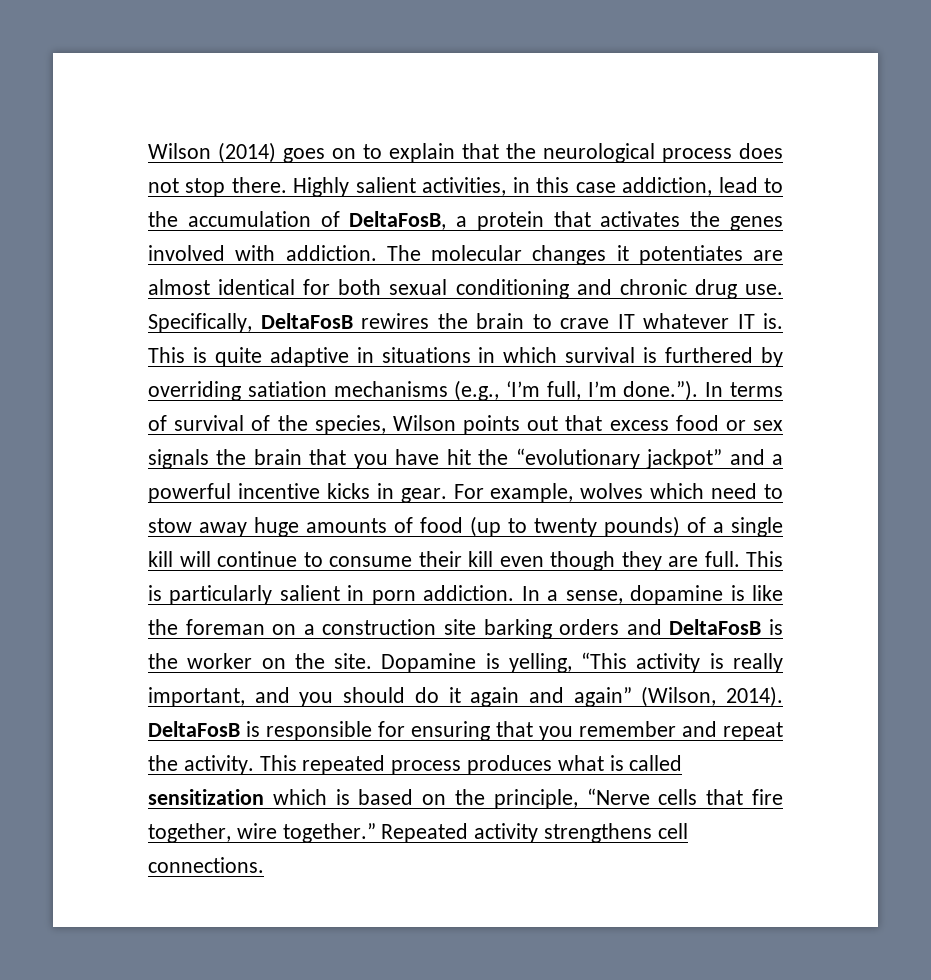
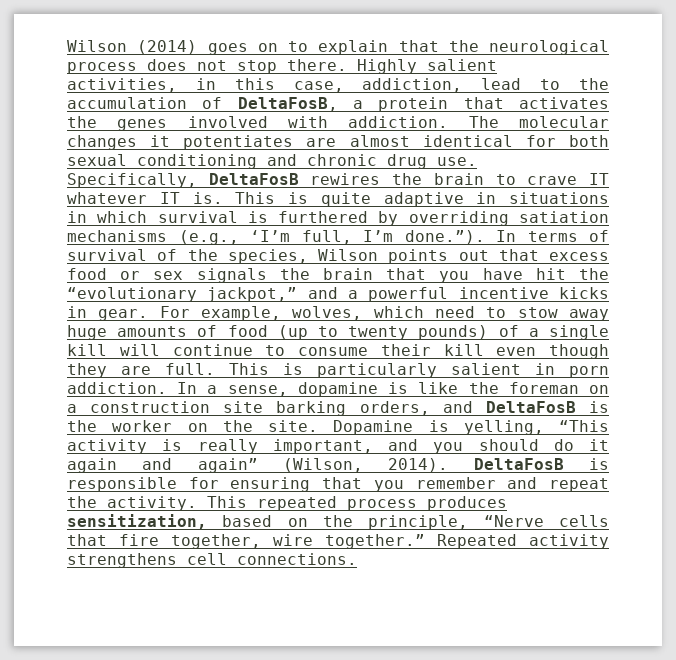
[575,182,616,193] case -> [293,81,344,93] case,
[646,449,723,469] jackpot” -> [207,287,298,302] jackpot,”
[580,483,644,499] wolves -> [292,306,363,321] wolves,
[559,619,620,635] orders -> [359,401,430,416] orders,
[557,755,683,771] [148,789,350,805] what is called sensitization which is -> [67,514,207,529] sensitization,

